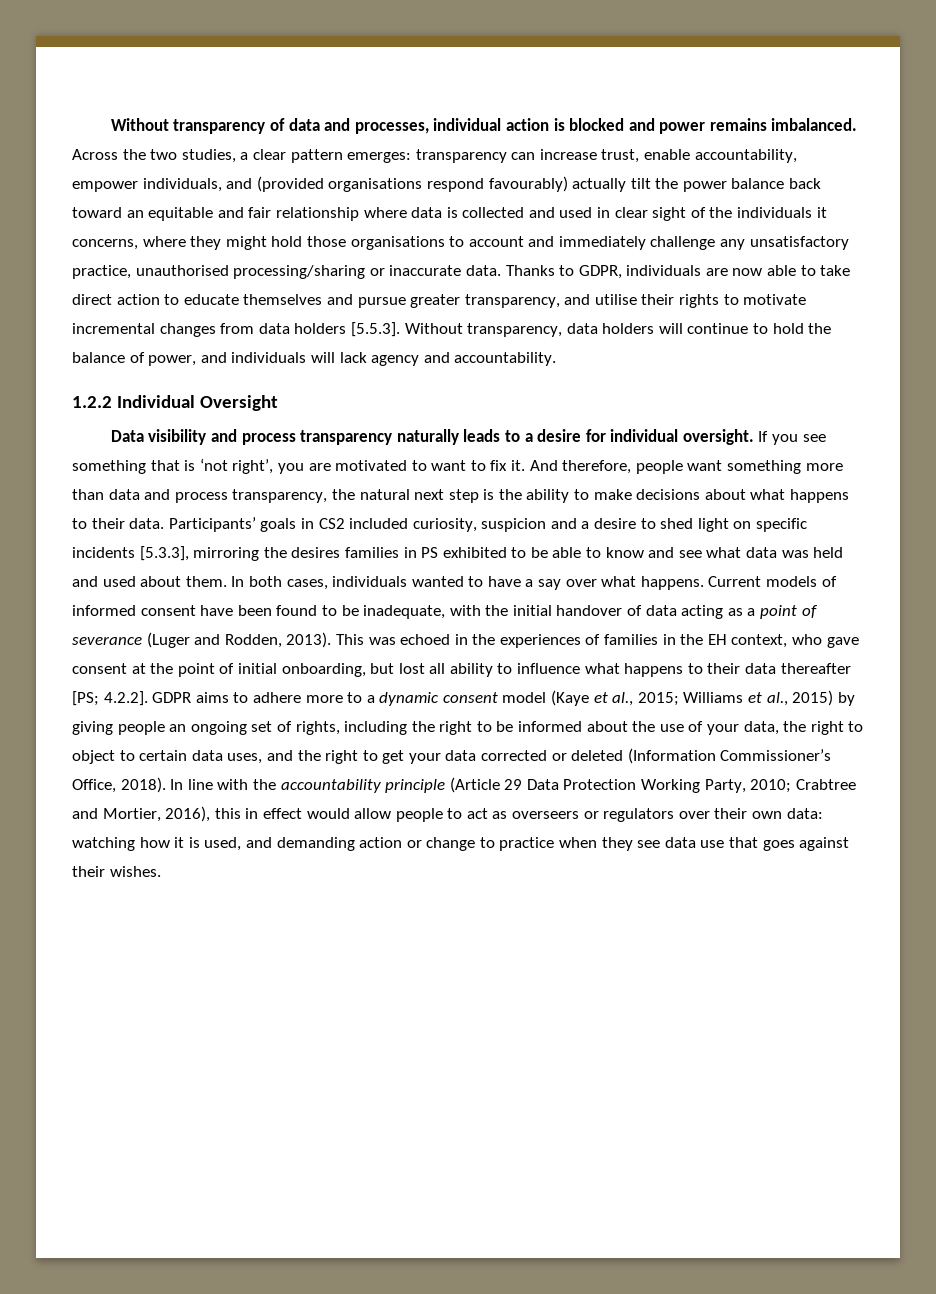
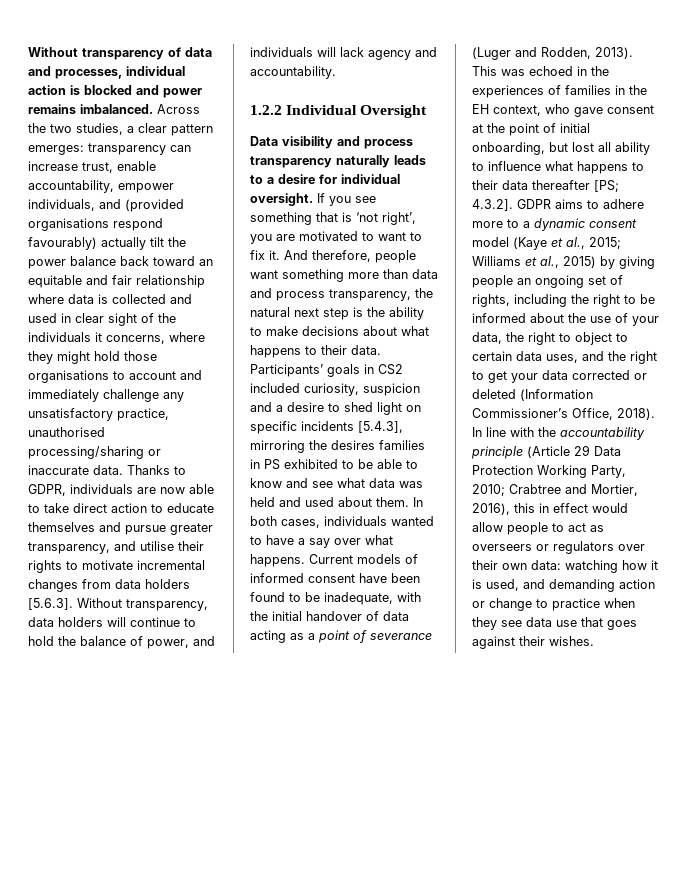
[350,322,400,337] [5.5.3]. -> [28,598,73,610] [5.6.3].
[139,546,189,561] [5.3.3], -> [358,421,403,433] [5.4.3],
[103,691,148,706] 4.2.2]. -> [472,199,513,211] 4.3.2].

